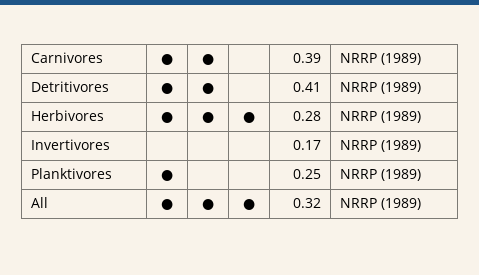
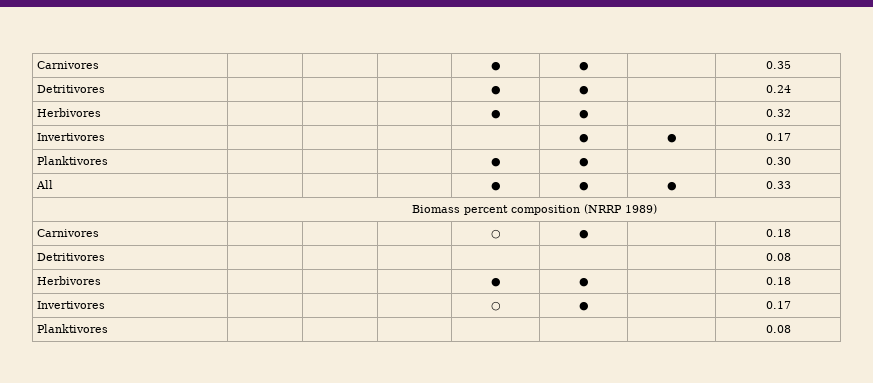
[31,52,104,63] [161,54,173,65] [202,54,214,65] [292,53,321,63] [340,53,422,65] [31,81,110,92] [161,83,173,94] [202,83,214,94] [292,82,321,92] [340,82,422,94] [31,110,105,121] [161,112,173,123] [202,112,214,123] [243,112,255,123] [292,111,321,121] [340,111,422,123] [31,139,111,150] [292,140,321,150] [340,140,422,152] [31,168,113,179] [161,170,173,181] [292,169,321,179] [340,169,422,181] [31,197,49,208] [161,199,173,210] [202,199,214,210] [243,199,255,210] [292,198,321,208] [340,198,422,210] Carnivores | ● | ● | | 0.39 | NRRP (1989) // Detritivores | ● | ● | | 0.41 | NRRP (1989) // Herbivores | ● | ● | ● | 0.28 | NRRP (1989) // Invertivores | | | | 0.17 | NRRP (1989) // Planktivores | ● | | | 0.25 | NRRP (1989) // All | ● | ● | ● | 0.32 | NRRP (1989) -> [36,61,99,69] [490,61,501,71] [578,61,589,71] [765,61,791,69] [36,85,105,93] [490,85,501,95] [578,85,589,95] [765,85,791,93] [36,108,101,117] [490,109,501,119] [578,109,589,119] [765,109,791,117] [36,133,105,141] [578,133,589,143] [666,133,677,143] [765,133,791,141] [36,156,108,165] [490,157,501,167] [578,157,589,167] [765,157,791,165] [35,180,53,189] [490,181,501,191] [578,181,589,191] [666,181,677,191] [765,181,791,189] [411,204,657,215] [36,229,99,237] [490,229,501,239] [578,229,589,239] [765,229,791,237] [36,253,105,261] [765,253,791,261] [36,276,101,285] [490,277,501,287] [578,277,589,287] [765,277,791,285] [36,301,105,309] [490,301,501,311] [578,301,589,311] [765,301,791,309] [36,324,108,333] [765,325,791,333] Carnivores | | | | ● | ● | | 0.35 // Detritivores | | | | ● | ● | | 0.24 // Herbivores | | | | ● | ● | | 0.32 // Invertivores | | | | | ● | ● | 0.17 // Planktivores | | | | ● | ● | | 0.30 // All | | | | ● | ● | ● | 0.33 // | Biomass percent composition (NRRP 1989) // Carnivores | | | | ○ | ● | | 0.18 // Detritivores | | | | | | | 0.08 // Herbivores | | | | ● | ● | | 0.18 // Invertivores | | | | ○ | ● | | 0.17 // Planktivores | | | | | | | 0.08

